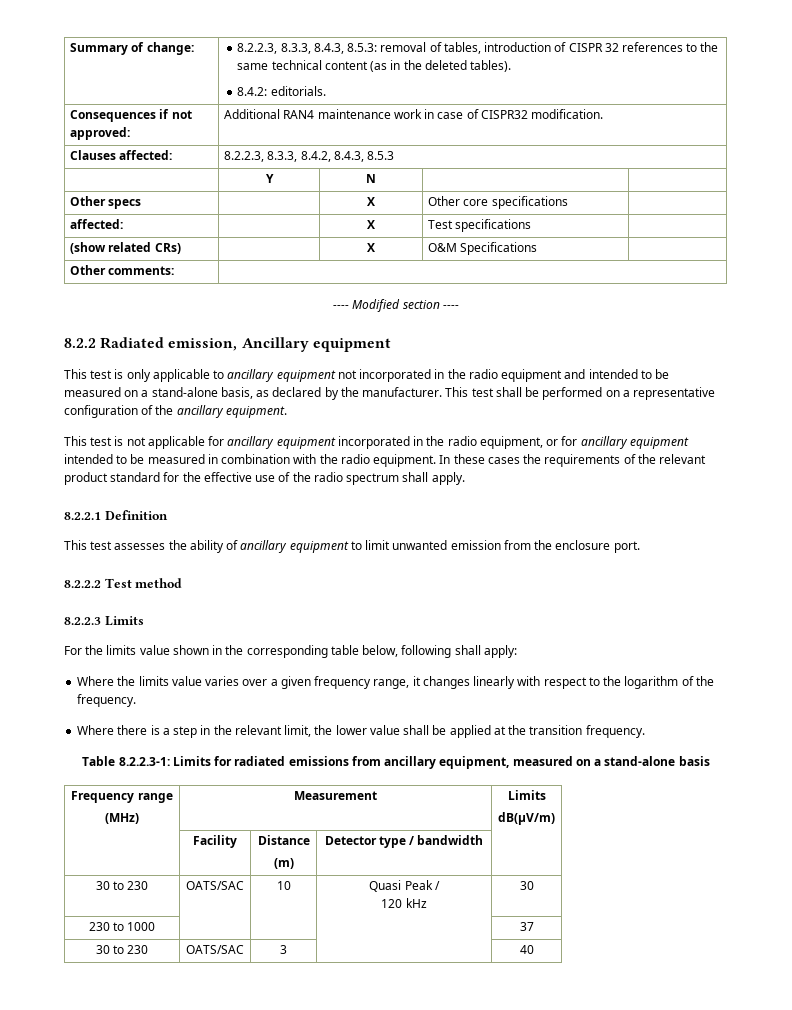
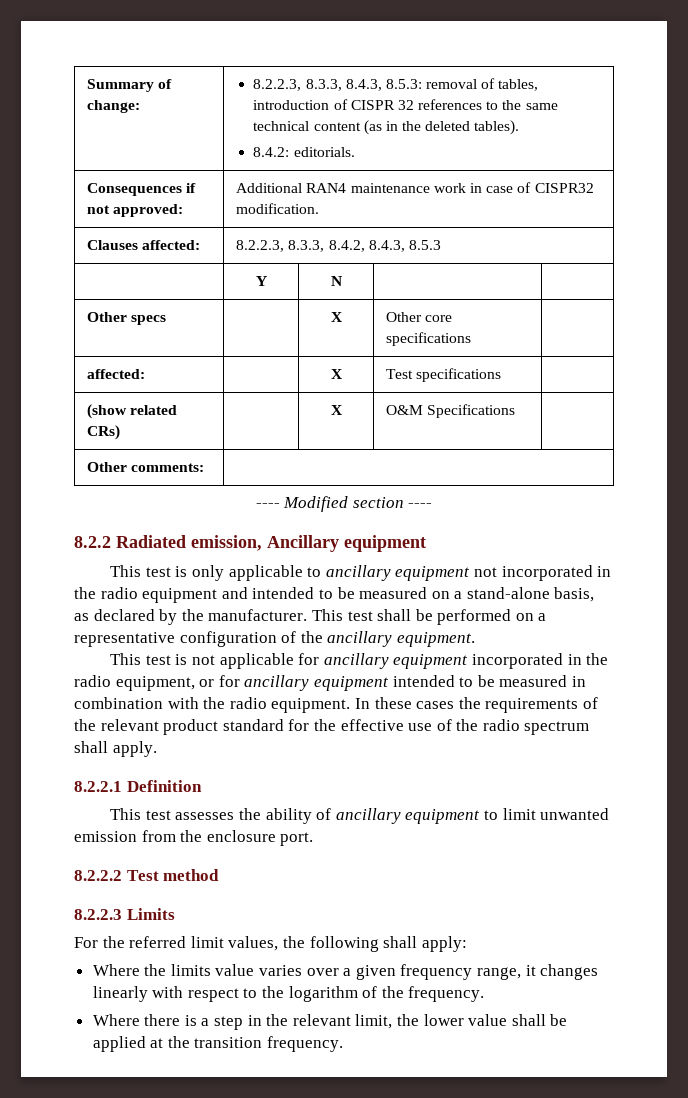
[106,645,399,658] limits value shown in the corresponding table below, -> [129,936,305,951] referred limit values, the
[82,756,710,769] [71,791,173,803] [105,813,139,824] [294,791,377,800] [507,790,546,800] [498,812,555,825] [193,835,237,848] [257,835,310,845] [273,858,294,869] [324,835,484,848] [95,881,149,890] [186,881,244,890] [276,881,291,890] [369,880,440,892] [381,898,427,908] [519,881,534,890] [88,922,156,931] [519,922,534,931] [95,945,149,954] [186,945,244,954] [280,945,287,954] [519,945,534,954] // Table 8.2.2.3-1: Limits for radiated emissions from ancillary equipment, measured on a stand-alone basis // Frequency range // (MHz) | Measurement | Limits // dB(μV/m) // | Facility | Distance // (m) | Detector type / bandwidth | // 30 to 230 | OATS/SAC | 10 | Quasi Peak / // 120 kHz | 30 // 230 to 1000 | | | | 37 // 30 to 230 | OATS/SAC | 3 | | 40 -> (344, 1044) none

